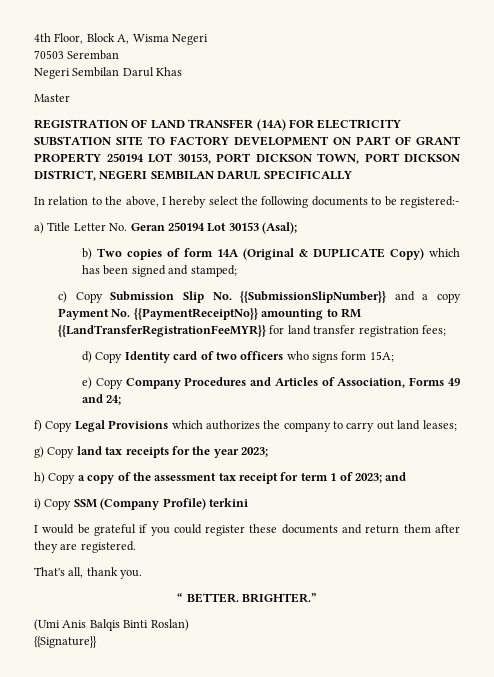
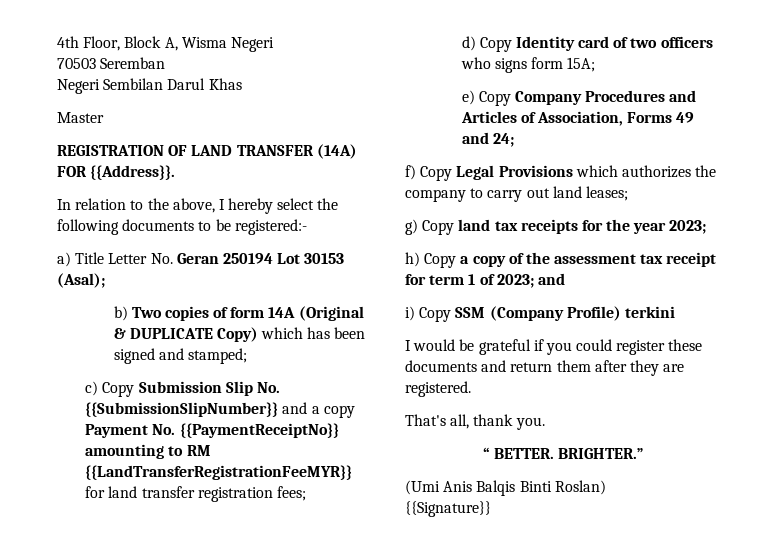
[317,119,402,129] [34,136,461,146] [34,153,460,164] [34,170,352,181] ELECTRICITY SUBSTATION SITE TO FACTORY DEVELOPMENT ON PART OF GRANT PROPERTY 250194 LOT 30153, PORT DICKSON TOWN, PORT DICKSON DISTRICT, NEGERI SEMBILAN DARUL SPECIFICALLY -> [90,165,176,180] {{Address}}.

